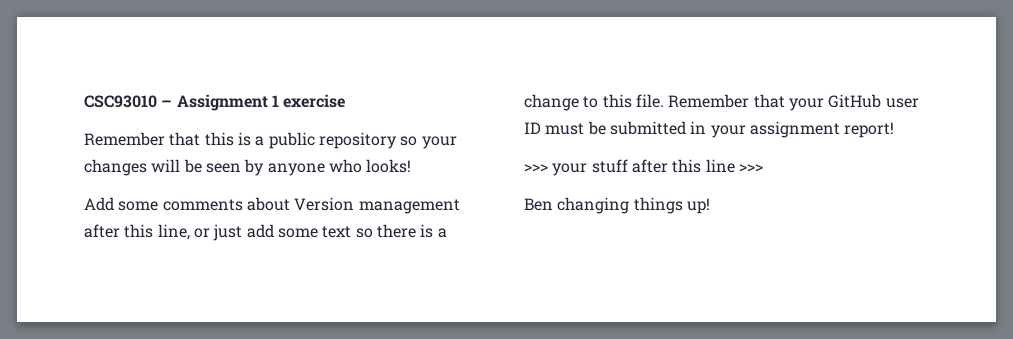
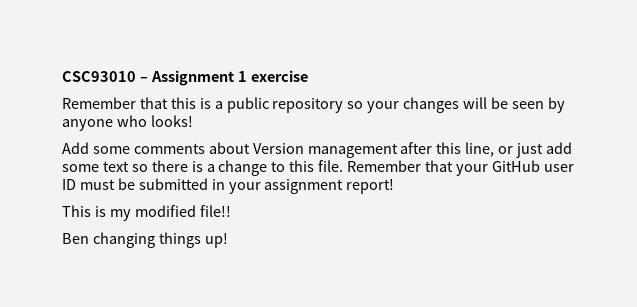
[524,159,763,176] >>> your stuff after this line >>> -> [62,205,231,221] This is my modified file!!

